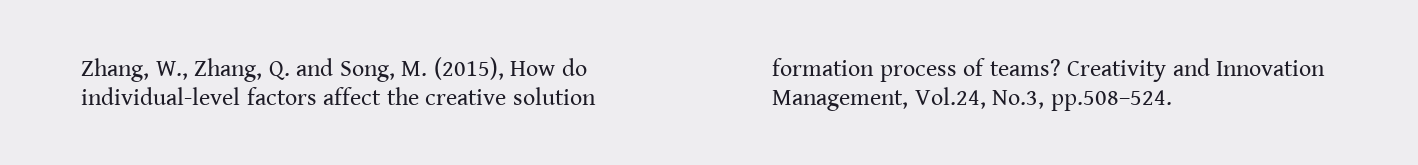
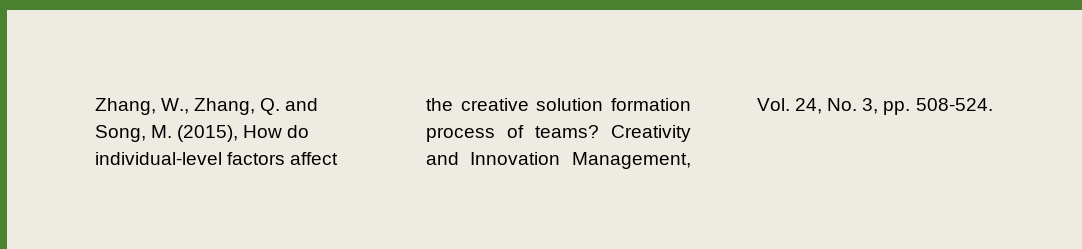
[914,87,1172,111] Vol.24, No.3, pp.508–524. -> [756,98,993,115] Vol. 24, No. 3, pp. 508-524.

